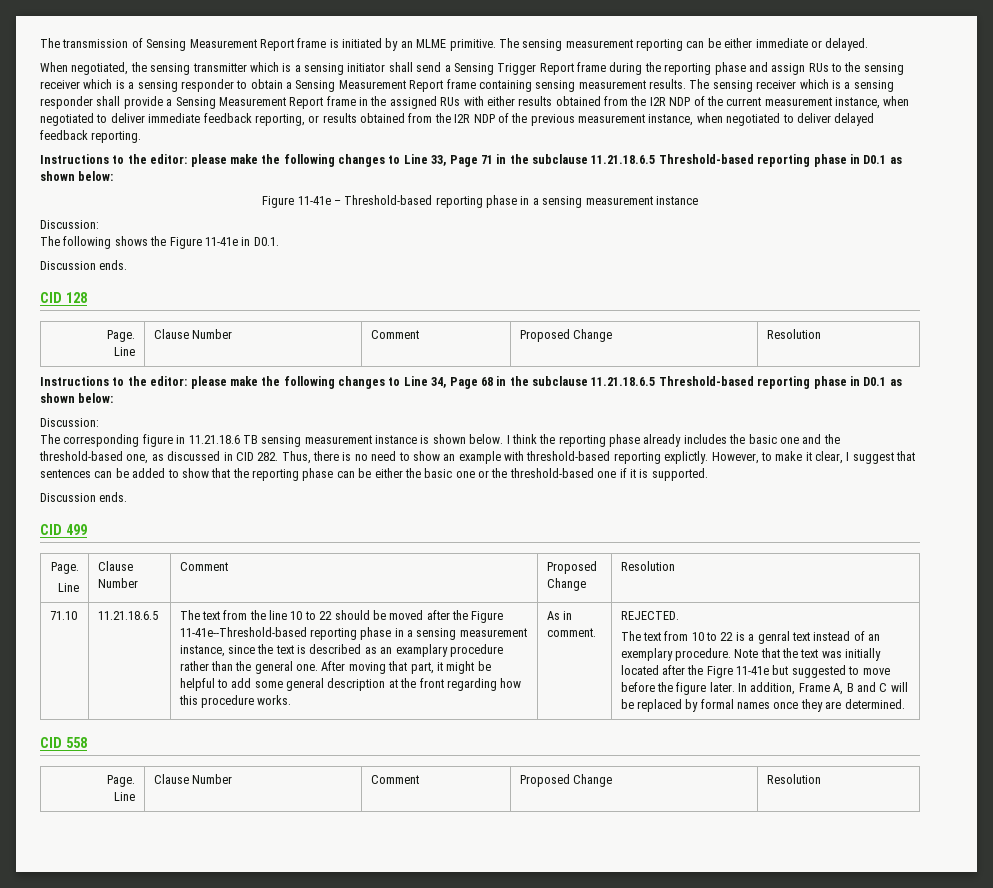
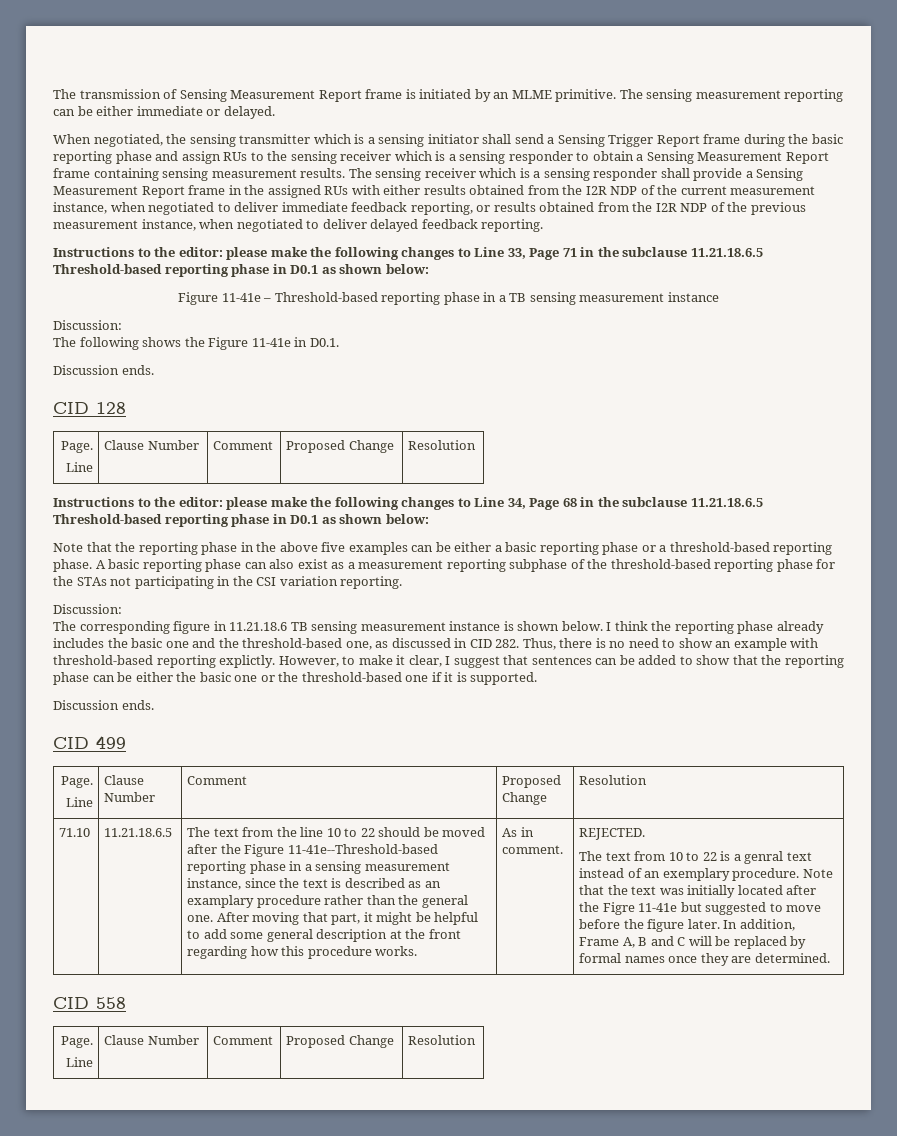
(661, 67) none -> [811,134,843,144] basic
(539, 201) none -> [509,293,527,302] TB
(114, 398) none -> [53,542,833,555] [53,559,836,572] [53,576,403,589] // Note that the reporting phase in the above five examples can be either a basic reporting phase or a threshold-based reporting phase. A basic reporting phase can also exist as a measurement reporting subphase of the threshold-based reporting phase for the STAs not participating in the CSI variation reporting.

